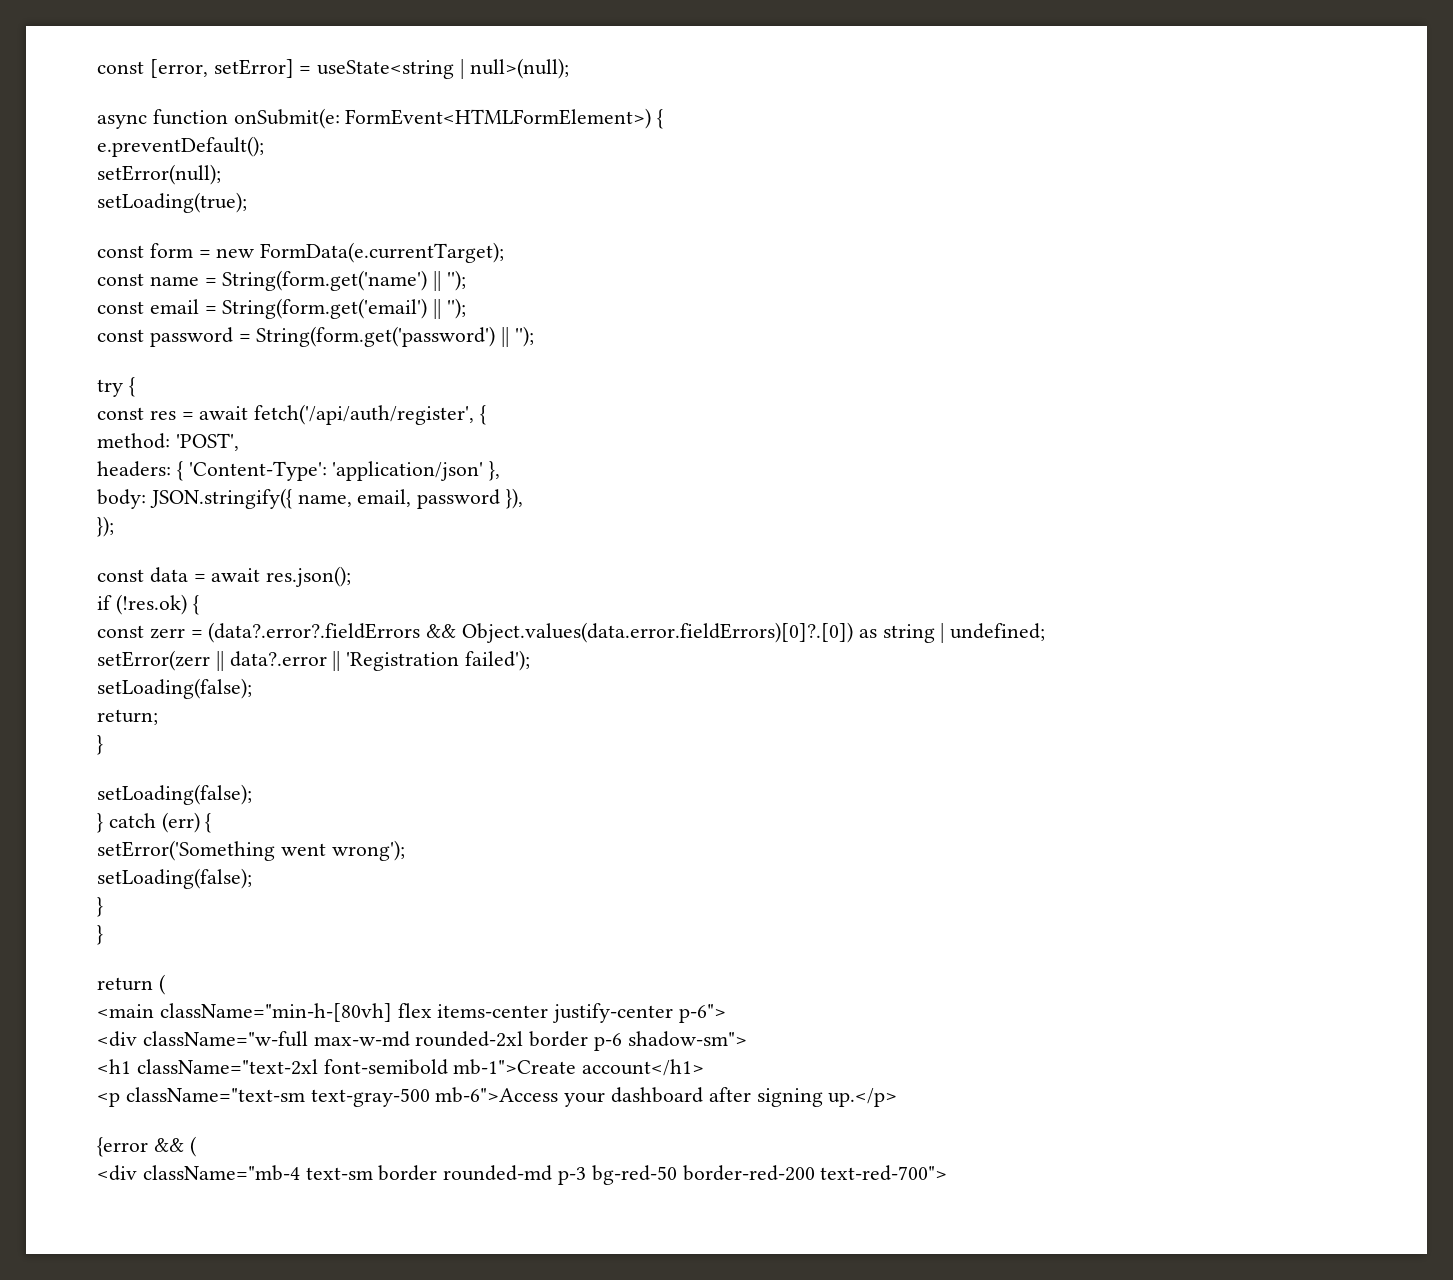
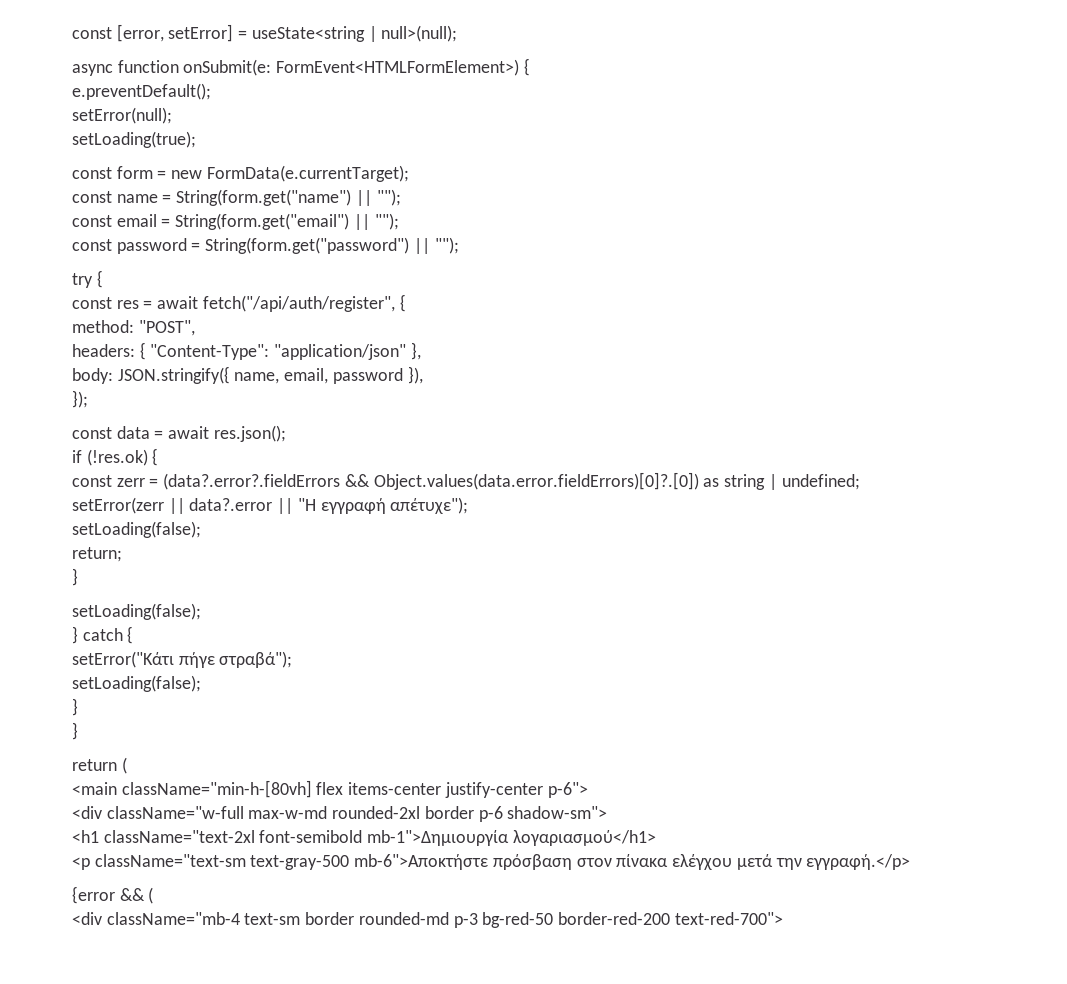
[222,270,467,291] String(form.get('name') || ''); -> [176,189,401,206] String(form.get("name") || "");
[222,298,467,319] String(form.get('email') || ''); -> [175,213,399,230] String(form.get("email") || "");
[256,326,535,347] String(form.get('password') || ''); -> [205,237,459,254] String(form.get("password") || "");
[254,404,475,425] fetch('/api/auth/register', -> [202,295,395,312] fetch("/api/auth/register",
[175,433,239,451] 'POST', -> [138,320,195,336] "POST",
[188,461,484,481] 'Content-Type': 'application/json' -> [150,344,407,360] "Content-Type": "application/json"
[346,650,531,671] 'Registration failed'); -> [297,497,469,514] "Η εγγραφή απέτυχε");
[161,812,212,833] [97,840,405,861] (err) { // setError('Something went wrong'); -> [127,626,134,644] [72,651,293,668] { // setError("Κάτι πήγε στραβά");
[453,1059,705,1076] mb-1">Create account</h1> -> [367,830,656,846] mb-1">Δημιουργία λογαριασμού</h1>
[435,1087,898,1107] mb-6">Access your dashboard after signing up.</p> -> [354,854,911,870] mb-6">Αποκτήστε πρόσβαση στον πίνακα ελέγχου μετά την εγγραφή.</p>

